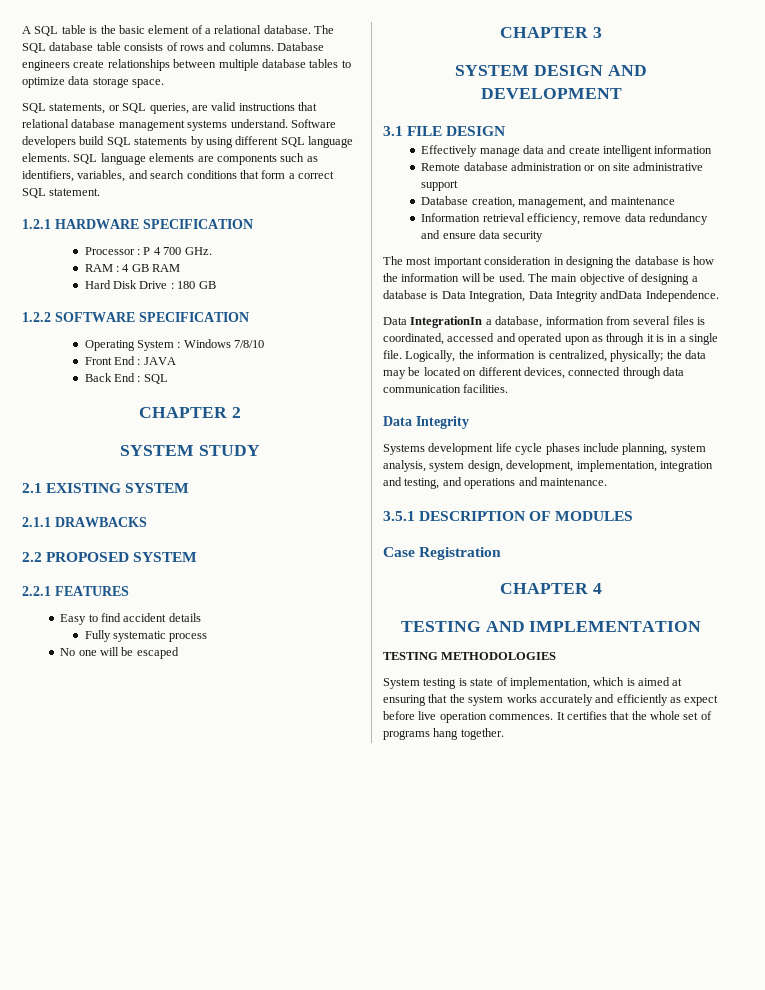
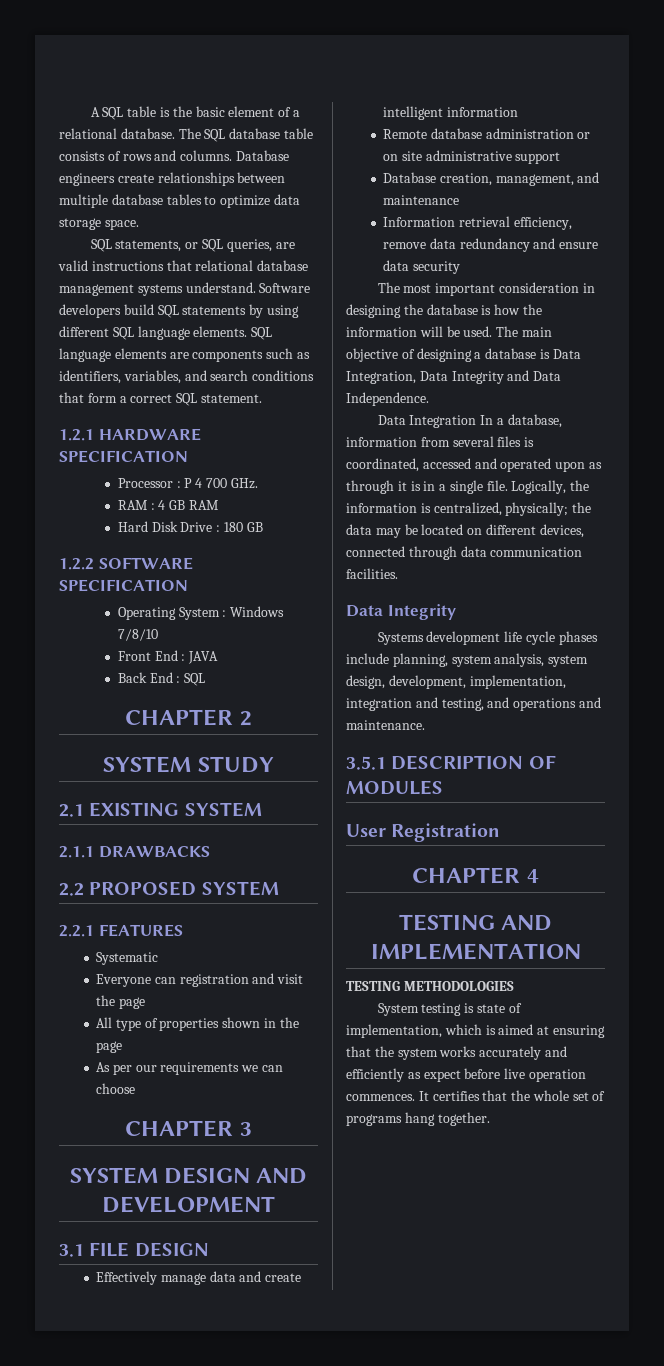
[60,613,201,625] [84,630,208,642] [60,647,179,659] Easy to find accident details // Fully systematic process // No one will be escaped -> [96,952,159,965] [96,973,304,987] [96,995,145,1009] [96,1017,299,1031] [96,1041,123,1053] [96,1062,284,1075] [96,1083,136,1094] Systematic // Everyone can registration and visit the page // All type of properties shown in the page // As per our requirements we can choose
[600,290,643,299] andData -> [507,370,562,381] and Data
[410,316,483,328] IntegrationIn -> [409,415,494,428] Integration In
[383,547,415,557] Case -> [346,824,386,837] User

